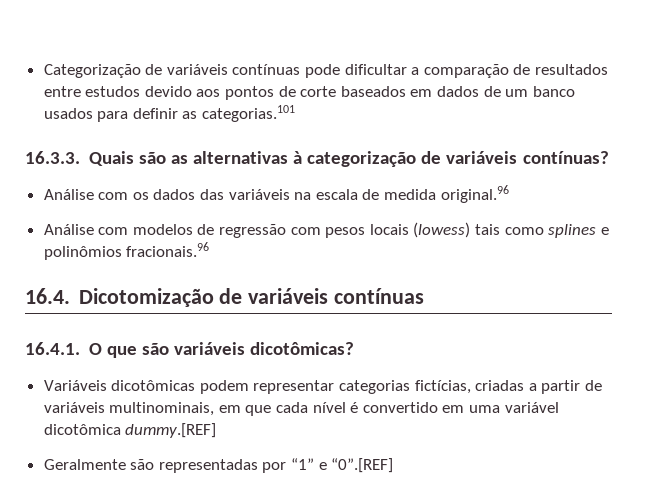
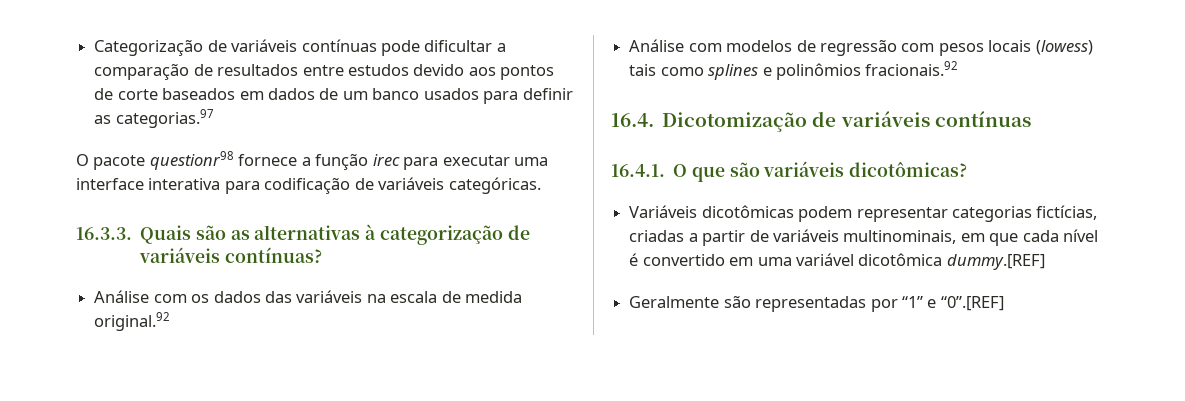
[202,105,296,122] categorias.101 -> [115,109,214,128] [76,151,549,170] [76,177,541,194] categorias.97 // O pacote questionr98 fornece a função irec para executar uma interface interativa para codificação de variáveis categóricas.
[440,185,509,203] original.96 -> [94,312,171,331] original.92
[126,242,210,257] fracionais.96 -> [865,61,959,76] fracionais.92

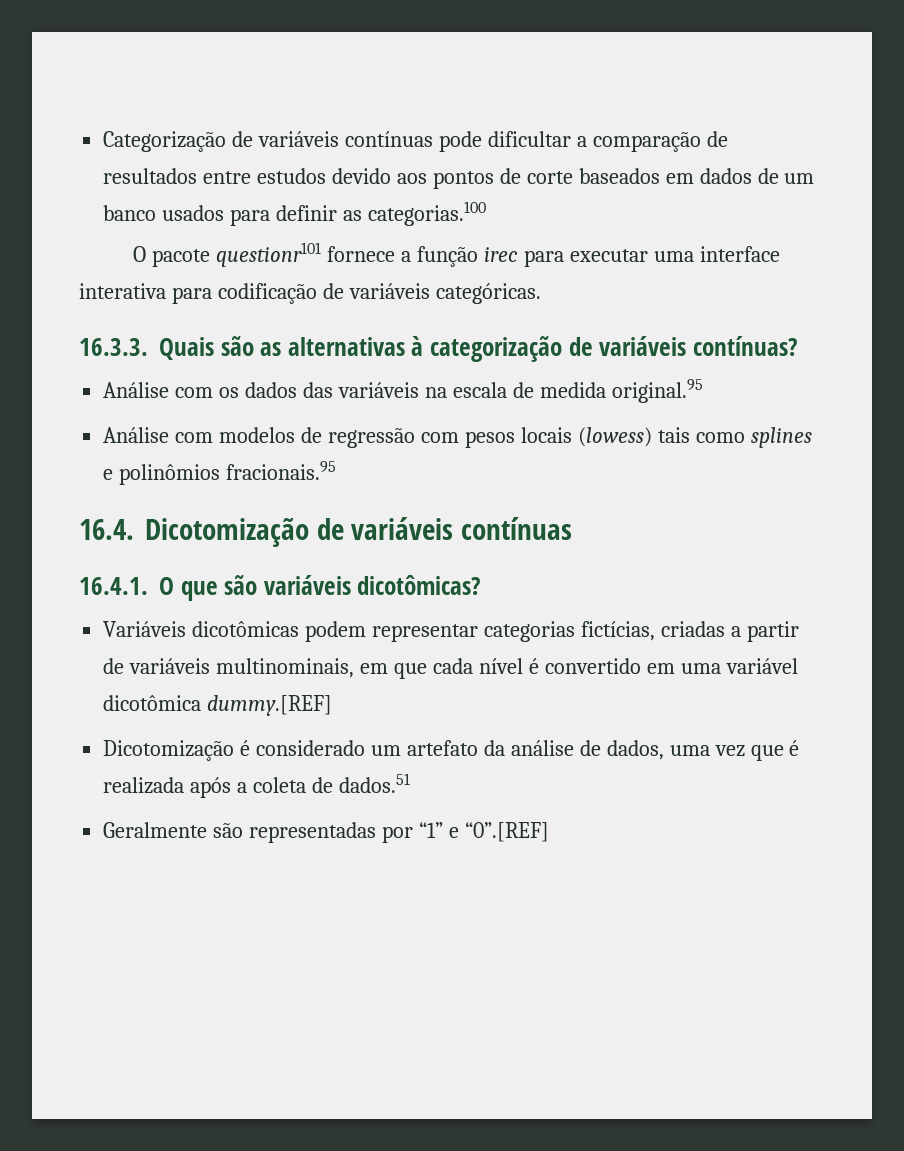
[115,109,214,128] categorias.97 -> [367,201,486,226] categorias.100
[149,151,234,170] questionr98 -> [216,242,322,267] questionr101
[94,312,171,331] original.92 -> [611,379,703,403] original.95
[865,61,959,76] fracionais.92 -> [226,461,337,480] fracionais.95
(1045, 262) none -> [103,740,800,761] [103,773,410,798] // Dicotomização é considerado um artefato da análise de dados, uma vez que é realizada após a coleta de dados.51

